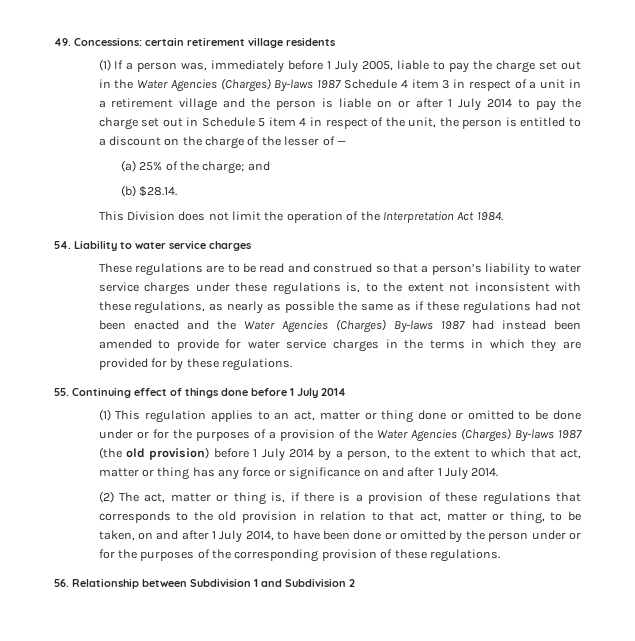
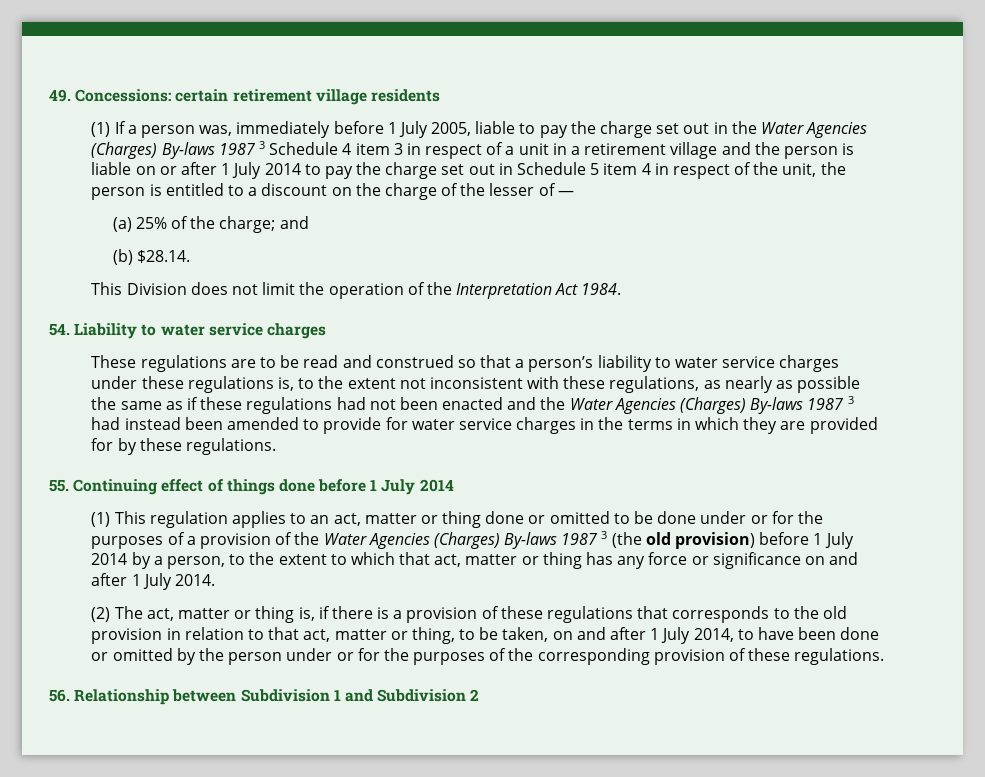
(342, 84) none -> [258,141,265,149] 3
(465, 325) none -> [847,396,854,404] 3
(582, 434) none -> [601,531,608,539] 3

